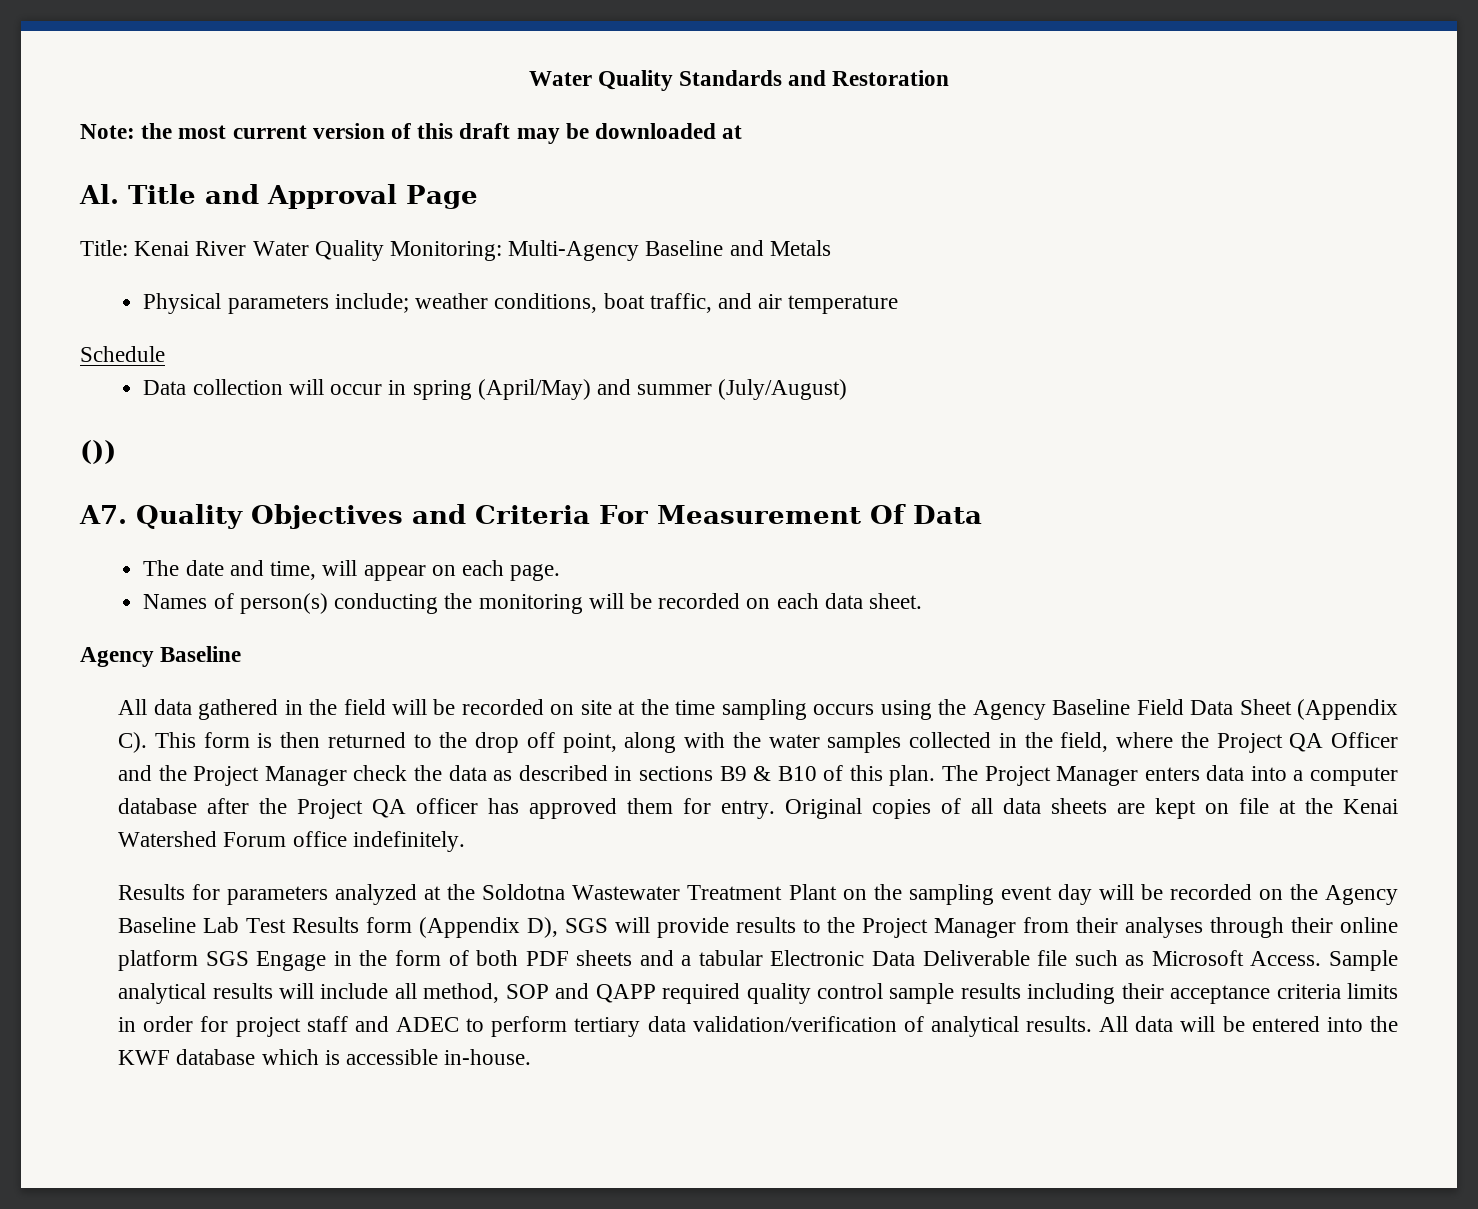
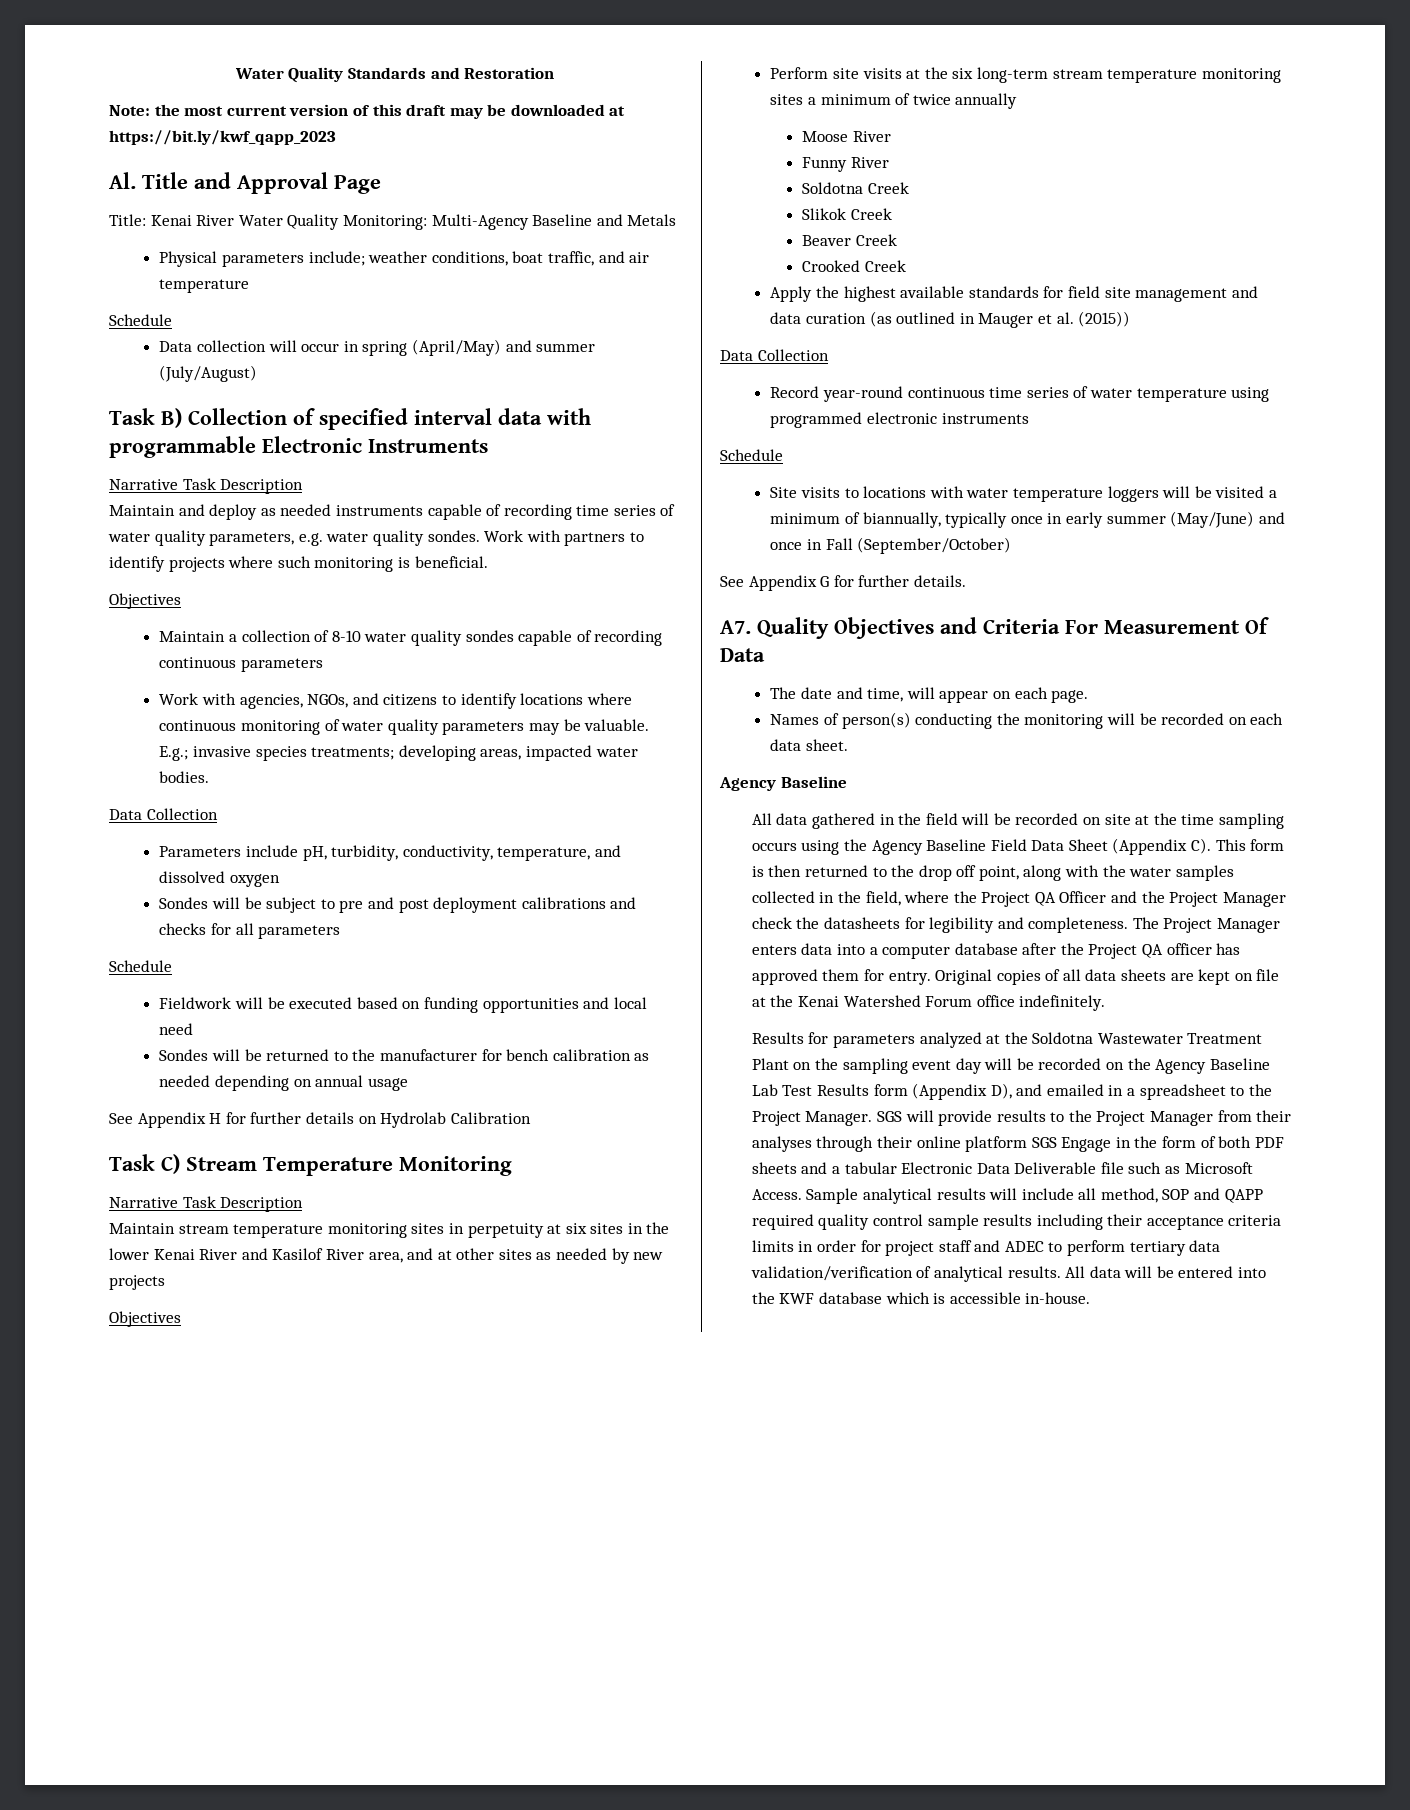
(743, 132) none -> [109,130,336,145] https://bit.ly/kwf_qapp_2023
[80,440,116,464] ()) -> [109,408,591,430] [109,436,488,458] [109,478,304,494] [109,504,676,520] [108,530,644,546] [109,556,488,572] [109,593,181,609] [159,630,663,646] [159,657,324,672] [159,693,632,709] [159,719,650,735] [159,745,638,761] [159,771,210,783] [109,808,218,820] [159,845,621,861] [159,871,281,887] [159,897,637,913] [159,923,341,939] [109,960,172,972] [159,997,647,1013] [159,1023,194,1035] [159,1049,650,1061] [159,1075,408,1091] [109,1112,531,1128] [109,1154,512,1176] [109,1196,304,1212] [109,1222,670,1238] [109,1248,664,1264] [109,1275,165,1290] [109,1311,181,1327] [770,67,1281,83] [770,93,1018,109] [802,131,891,142] [802,157,889,172] [802,182,909,194] [802,208,892,220] [802,234,897,246] [802,260,906,272] [770,286,1258,302] [770,311,1131,328] [720,349,829,361] [770,386,1270,402] [770,412,1029,428] [720,449,783,461] [770,486,1277,502] [770,511,1285,528] [770,537,1012,554] [720,575,966,591] Task B) Collection of specified interval data with programmable Electronic Instruments // Narrative Task Description // Maintain and deploy as needed instruments capable of recording time series of water quality parameters, e.g. water quality sondes. Work with partners to identify projects where such monitoring is beneficial. // Objectives // Maintain a collection of 8-10 water quality sondes capable of recording continuous parameters // Work with agencies, NGOs, and citizens to identify locations where continuous monitoring of water quality parameters may be valuable. E.g.; invasive species treatments; developing areas, impacted water bodies. // Data Collection // Parameters include pH, turbidity, conductivity, temperature, and dissolved oxygen // Sondes will be subject to pre and post deployment calibrations and checks for all parameters // Schedule // Fieldwork will be executed based on funding opportunities and local need // Sondes will be returned to the manufacturer for bench calibration as needed depending on annual usage // See Appendix H for further details on Hydrolab Calibration // Task C) Stream Temperature Monitoring // Narrative Task Description // Maintain stream temperature monitoring sites in perpetuity at six sites in the lower Kenai River and Kasilof River area, and at other sites as needed by new projects // Objectives // Perform site visits at the six long-term stream temperature monitoring sites a minimum of twice annually // Moose River // Funny River // Soldotna Creek // Slikok Creek // Beaver Creek // Crooked Creek // Apply the highest available standards for field site management and data curation (as outlined in Mauger et al. (2015)) // Data Collection // Record year-round continuous time series of water temperature using programmed electronic instruments // Schedule // Site visits to locations with water temperature loggers will be visited a minimum of biannually, typically once in early summer (May/June) and once in Fall (September/October) // See Appendix G for further details.
[448,765,936,786] data as described in sections B9 & B10 of this plan. -> [823,917,1129,933] datasheets for legibility and completeness.
(558, 927) none -> [1016,1084,1272,1100] [751,1111,873,1126] and emailed in a spreadsheet to the Project Manager.

